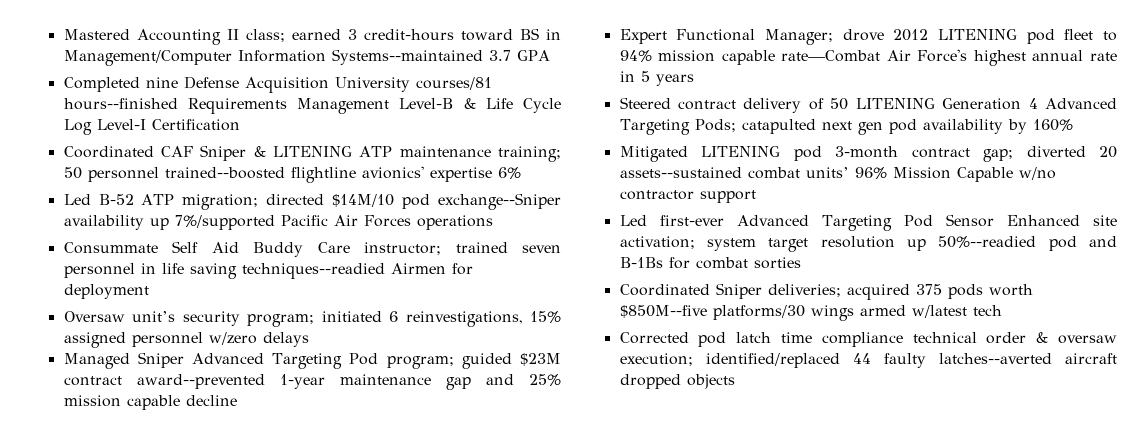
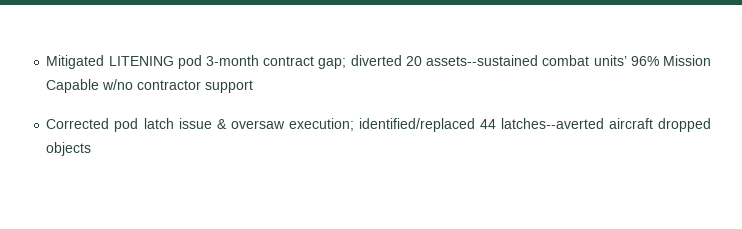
[63,28,561,45] [63,49,550,66] [63,76,492,93] [63,98,561,114] [63,119,240,135] [63,145,561,162] [63,166,521,183] [63,193,561,210] [63,215,493,230] [63,241,561,257] [63,263,473,279] [63,284,149,299] [63,311,561,327] [63,332,309,348] [63,352,561,369] [63,374,561,390] [63,395,237,410] [619,29,1117,45] [619,49,1117,66] [619,71,694,86] [619,97,1117,113] [619,119,1073,135] Mastered Accounting II class; earned 3 credit-hours toward BS in Management/Computer Information Systems--maintained 3.7 GPA // Completed nine Defense Acquisition University courses/81 hours--finished Requirements Management Level-B & Life Cycle Log Level-I Certification // Coordinated CAF Sniper & LITENING ATP maintenance training; 50 personnel trained--boosted flightline avionics' expertise 6% // Led B-52 ATP migration; directed $14M/10 pod exchange--Sniper availability up 7%/supported Pacific Air Forces operations // Consummate Self Aid Buddy Care instructor; trained seven personnel in life saving techniques--readied Airmen for deployment // Oversaw unit’s security program; initiated 6 reinvestigations, 15% assigned personnel w/zero delays // Managed Sniper Advanced Targeting Pod program; guided $23M contract award--prevented 1-year maintenance gap and 25% mission capable decline // Expert Functional Manager; drove 2012 LITENING pod fleet to 94% mission capable rate—Combat Air Force's highest annual rate in 5 years // Steered contract delivery of 50 LITENING Generation 4 Advanced Targeting Pods; catapulted next gen pod availability by 160% // -> (46, 62) none
[619,214,1117,231] [619,236,1117,252] [619,257,801,269] [619,283,1033,300] [619,305,1002,321] // Led first-ever Advanced Targeting Pod Sensor Enhanced site activation; system target resolution up 50%--readied pod and B-1Bs for combat sorties // Coordinated Sniper deliveries; acquired 375 pods worth $850M--five platforms/30 wings armed w/latest tech -> (254, 86) none
[781,332,1027,347] time compliance technical order -> [178,118,212,129] issue
[883,353,926,368] faulty -> (496, 124) none

